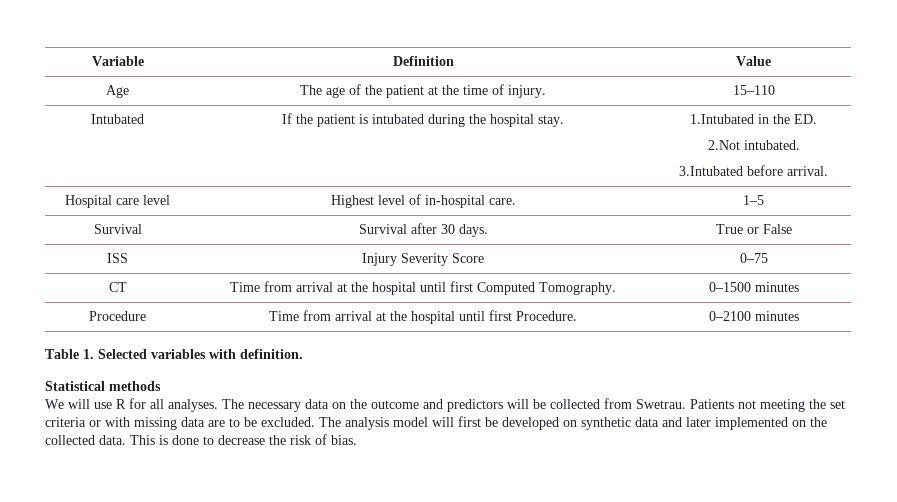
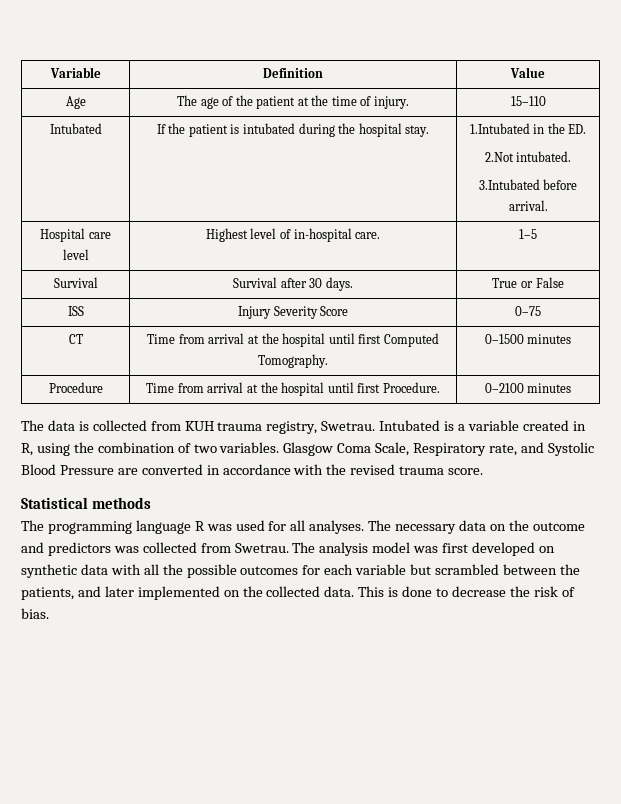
[45,349,303,359] [45,381,161,391] [45,399,126,409] Table 1. Selected variables with definition. // Statistical methods // We will use R -> [21,420,586,434] [21,442,594,456] [21,464,484,475] [21,497,151,509] [21,520,265,534] The data is collected from KUH trauma registry, Swetrau. Intubated is a variable created in R, using the combination of two variables. Glasgow Coma Scale, Respiratory rate, and Systolic Blood Pressure are converted in accordance with the revised trauma score. // Statistical methods // The programming language R was used
[507,399,546,409] will be -> [113,546,139,553] was
[690,399,845,412] [45,416,659,430] Patients not meeting the set criteria or with missing data are to be excluded. The analysis model will first be developed on synthetic data -> [292,542,555,556] [21,564,580,578] [21,587,74,600] The analysis model was first developed on synthetic data with all the possible outcomes for each variable but scrambled between the patients,

